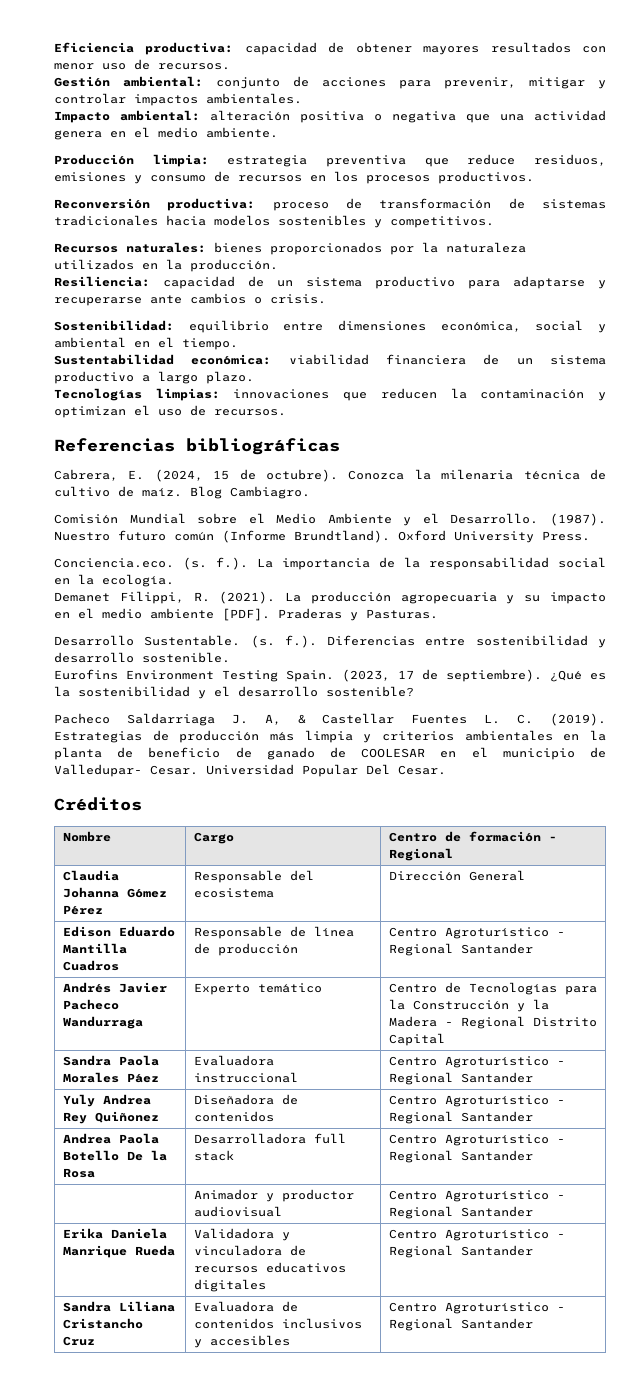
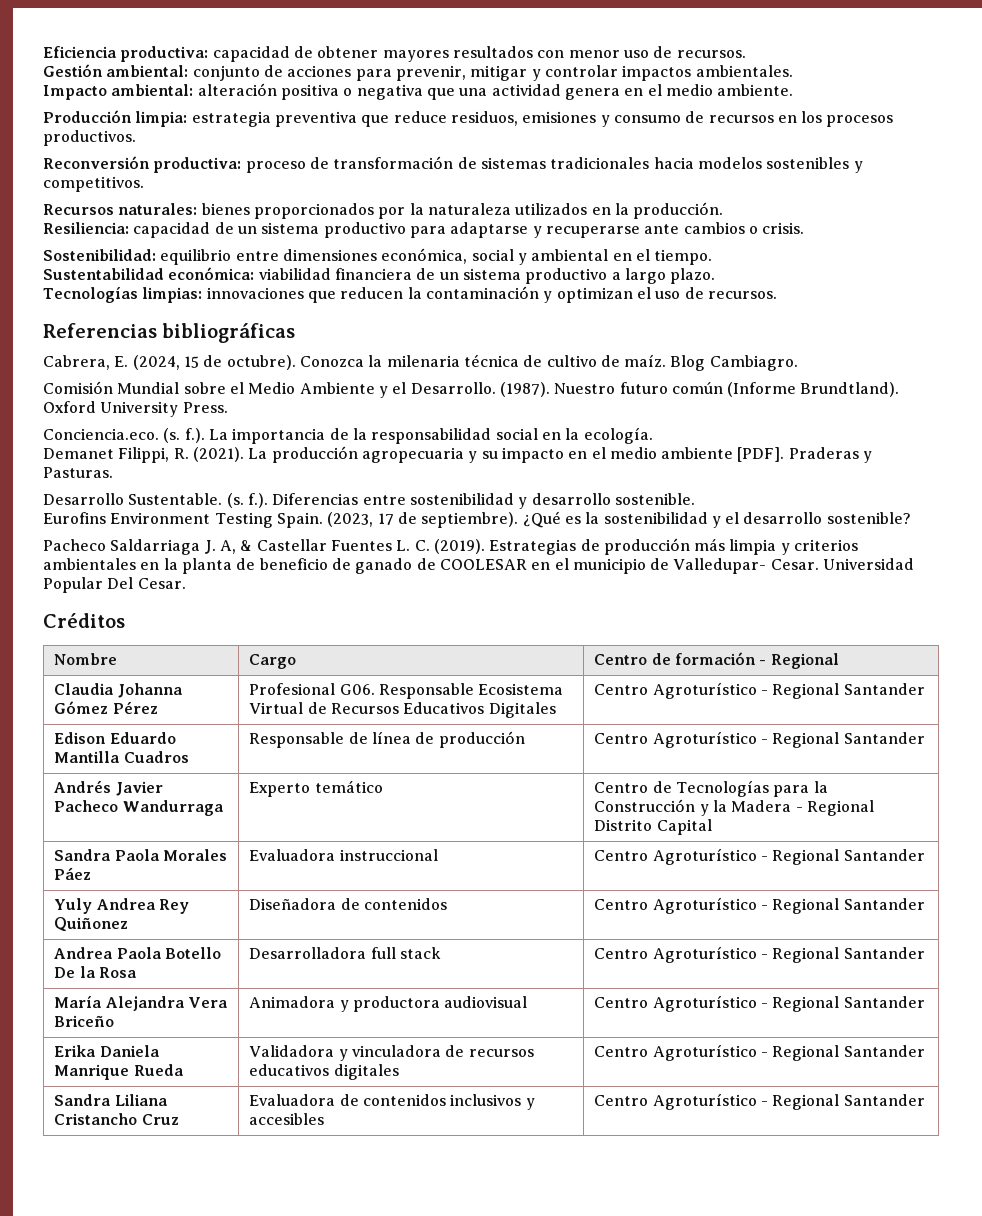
[193,870,314,883] [193,888,274,898] [388,870,525,881] Responsable del ecosistema | Dirección General -> [249,683,564,699] [249,702,556,718] [594,682,925,699] Profesional G06. Responsable Ecosistema Virtual de Recursos Educativos Digitales | Centro Agroturístico - Regional Santander
[193,1189,354,1202] | Animador y productor -> [54,996,228,1011] [54,1015,115,1027] [249,996,440,1012] María Alejandra Vera Briceño | Animadora y productora

